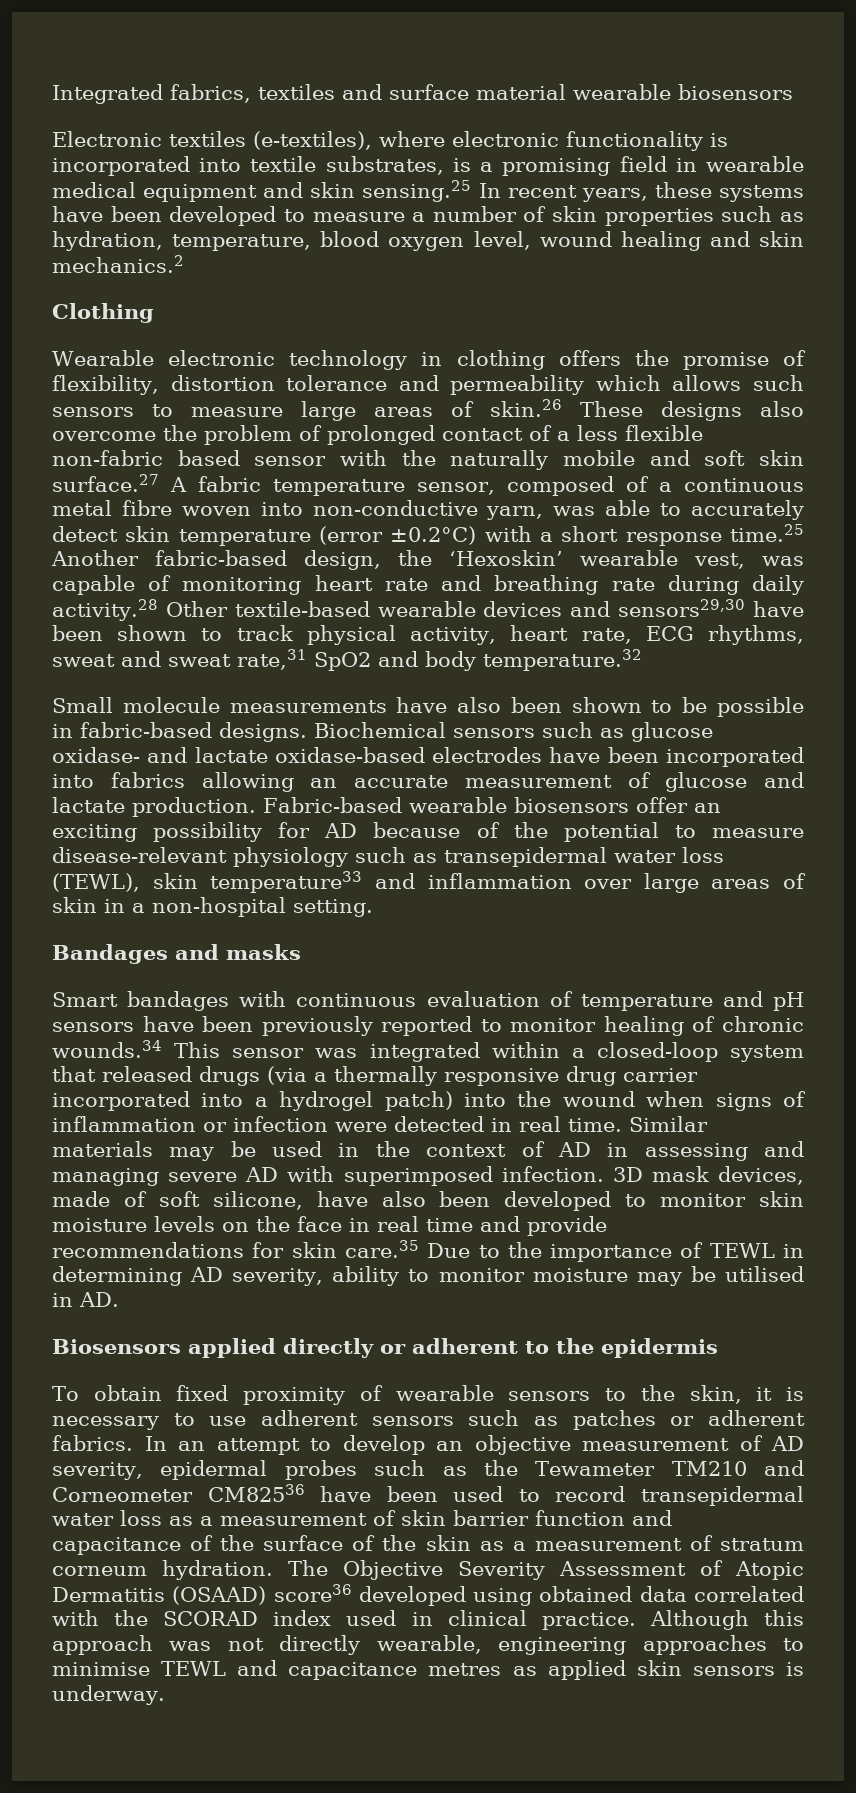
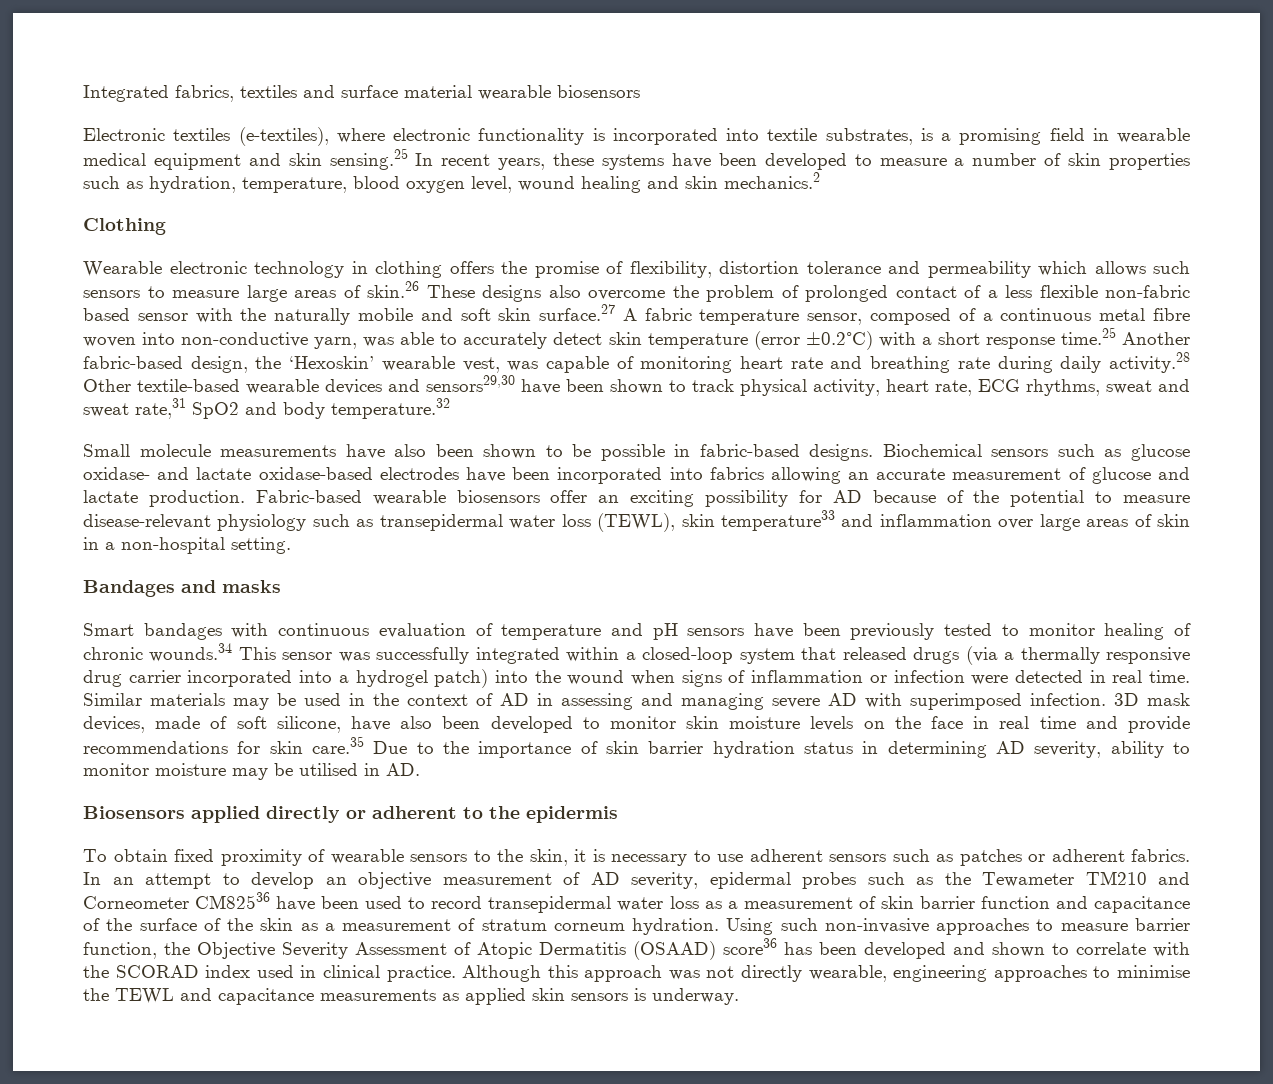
[381,1016,473,1036] reported -> [944,623,993,636] tested
(358, 1053) none -> [376,647,470,664] successfully
[709,1243,775,1258] TEWL -> [605,741,853,758] skin barrier hydration status
[288,1560,328,1576] The -> [726,918,1191,935] [83,942,190,959] Using such non-invasive approaches to measure barrier function, the
[358,1586,804,1606] developed using obtained data correlated -> [784,942,1146,959] has been developed and shown to correlate
(150, 1669) none -> [83,988,109,1001] the
[428,1663,502,1676] metres -> [320,989,436,1001] measurements

